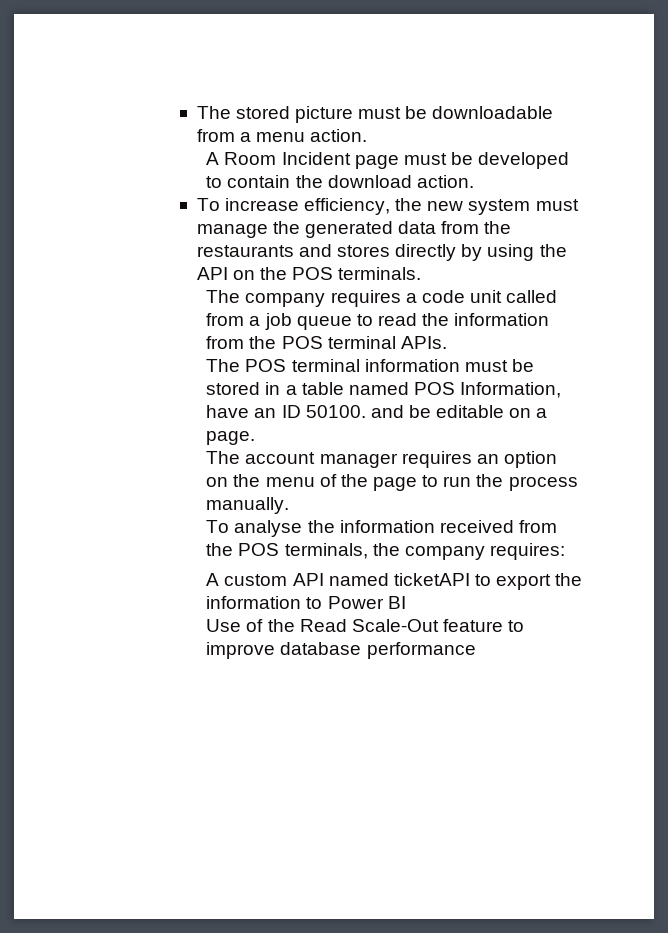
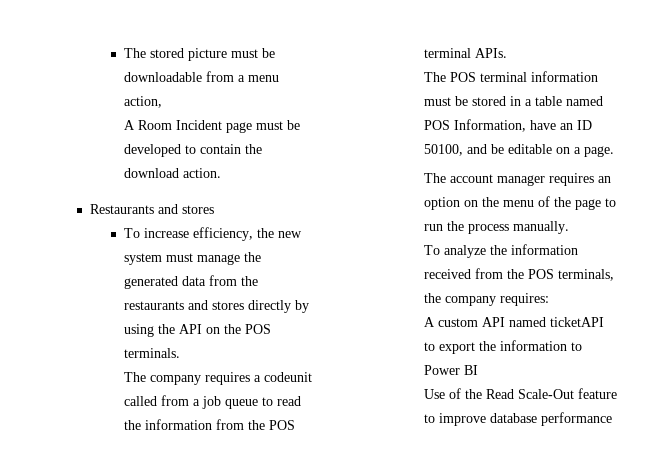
[310,129,368,142] action. -> [123,96,162,108] action,
(474, 181) none -> [89,204,214,214] // Restaurants and stores
[421,290,502,303] code unit -> [264,372,313,382] codeunit
[305,405,366,418] 50100. -> [424,144,464,156] 50100,
[234,520,303,537] analyse -> [444,245,487,258] analyze

